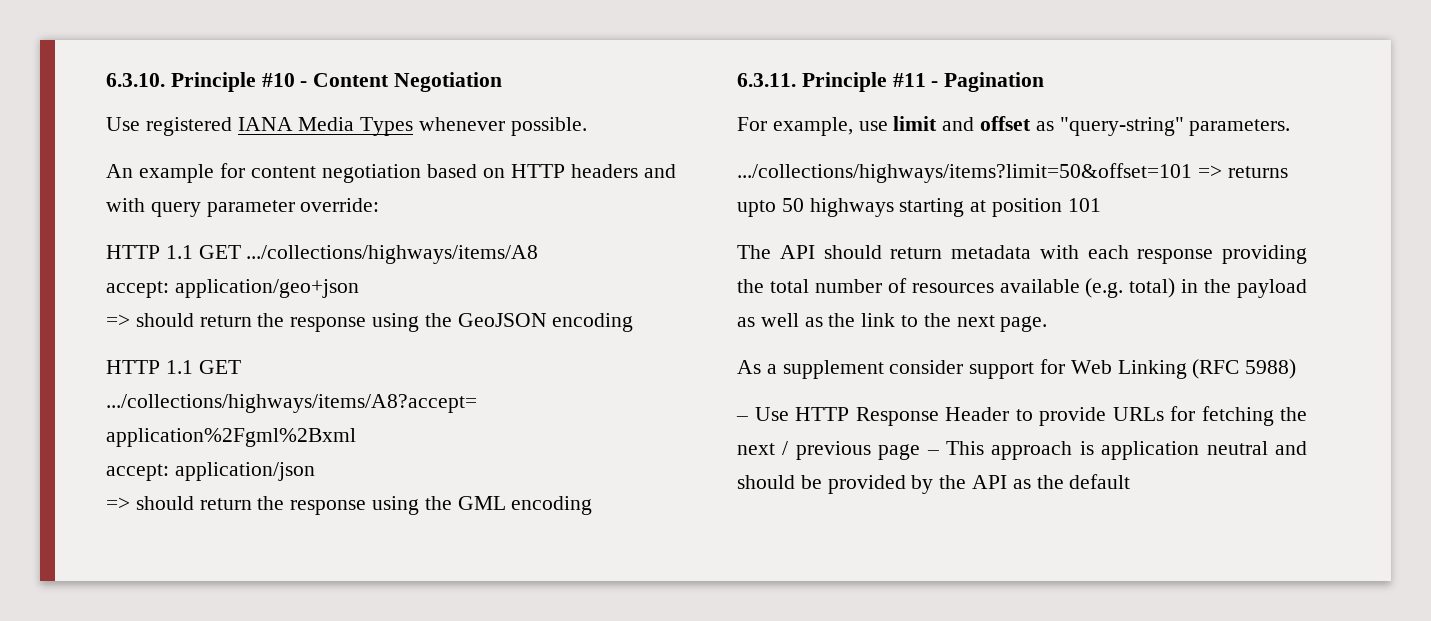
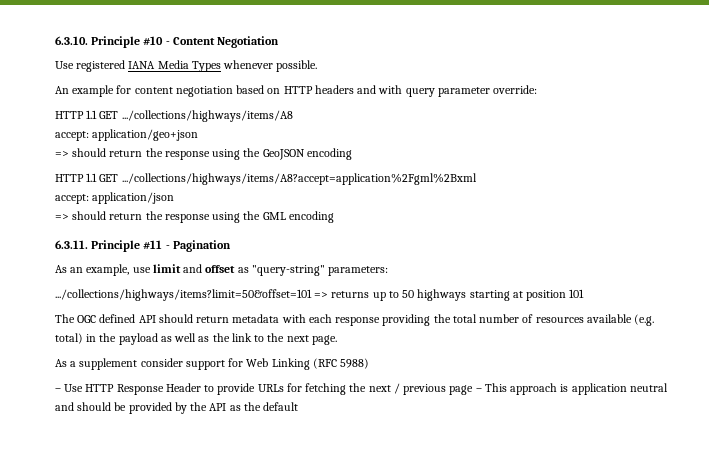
[737,117,767,131] For -> [55,265,84,273] As an
[1189,119,1291,136] parameters. -> [328,266,389,276] parameters:
[737,200,776,217] upto -> [372,291,399,301] up to
(771, 252) none -> [77,314,136,323] OGC defined

